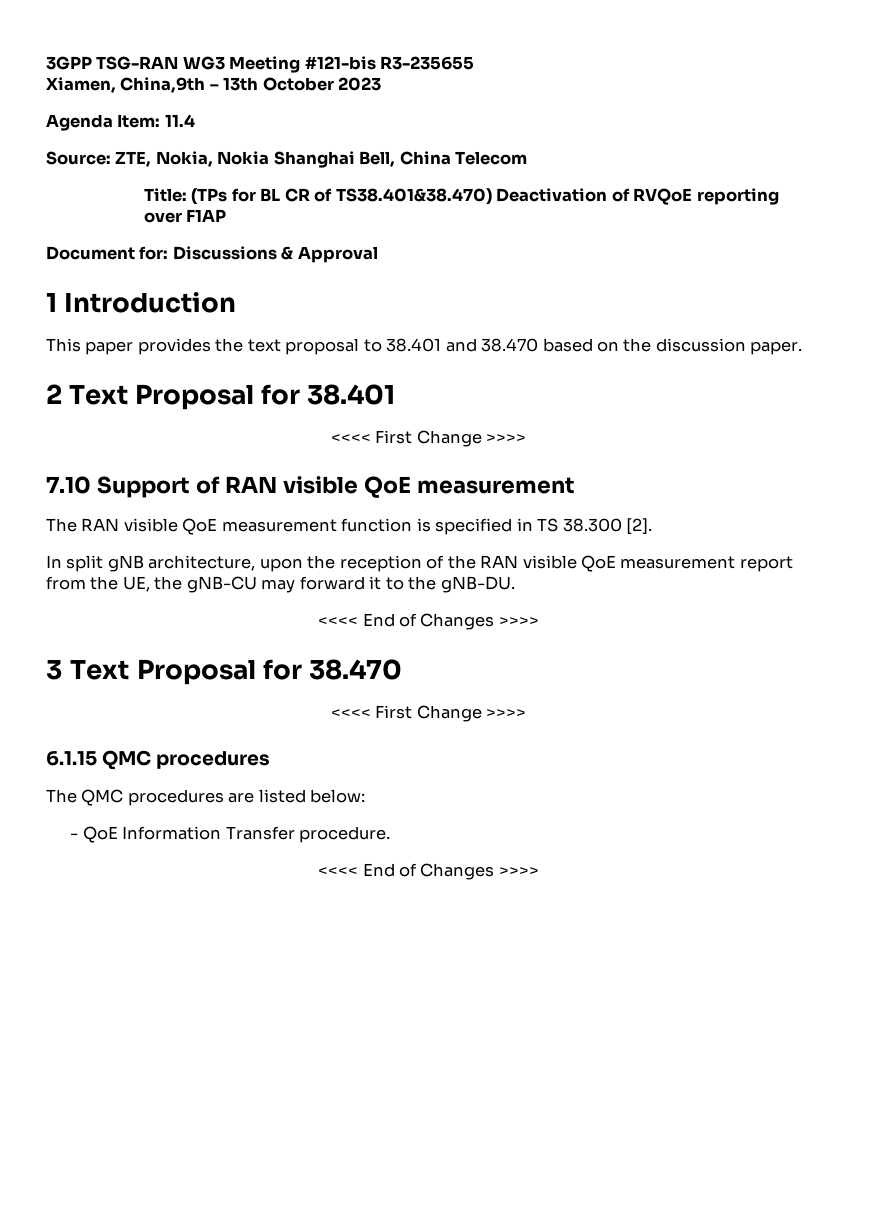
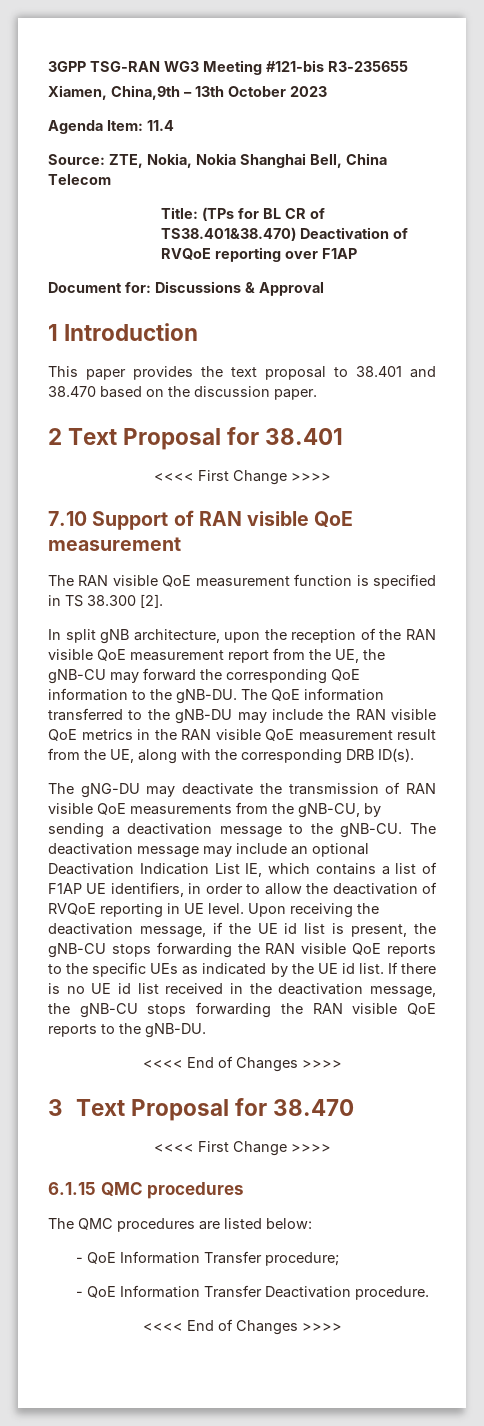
[369,576,382,590] it -> [200,669,360,684] [48,688,384,704] [48,708,436,724] [48,729,436,741] [48,748,414,764] [48,782,436,798] [48,802,381,818] [48,823,436,838] [48,843,369,858] [48,862,437,877] [48,882,438,897] [48,903,379,918] [48,922,437,938] [48,942,436,958] [48,962,436,977] [48,983,436,998] [48,1002,437,1018] [48,1024,97,1037] the corresponding QoE information to the gNB-DU. The QoE information transferred to the gNB-DU may include the RAN visible QoE metrics in the RAN visible QoE measurement result from the UE, along with the corresponding DRB ID(s). // The gNG-DU may deactivate the transmission of RAN visible QoE measurements from the gNB-CU, by sending a deactivation message to the gNB-CU. The deactivation message may include an optional Deactivation Indication List IE, which contains a list of F1AP UE identifiers, in order to allow the deactivation of RVQoE reporting in UE level. Upon receiving the deactivation message, if the UE id list is present, the gNB-CU stops forwarding the RAN visible QoE reports to the specific UEs as indicated by the UE id list. If there is no UE id list received in the deactivation message, the gNB-CU stops forwarding the RAN visible QoE reports
(295, 833) none -> [265,1252,340,1266] [76,1285,352,1298] procedure; // - QoE Information Transfer Deactivation

